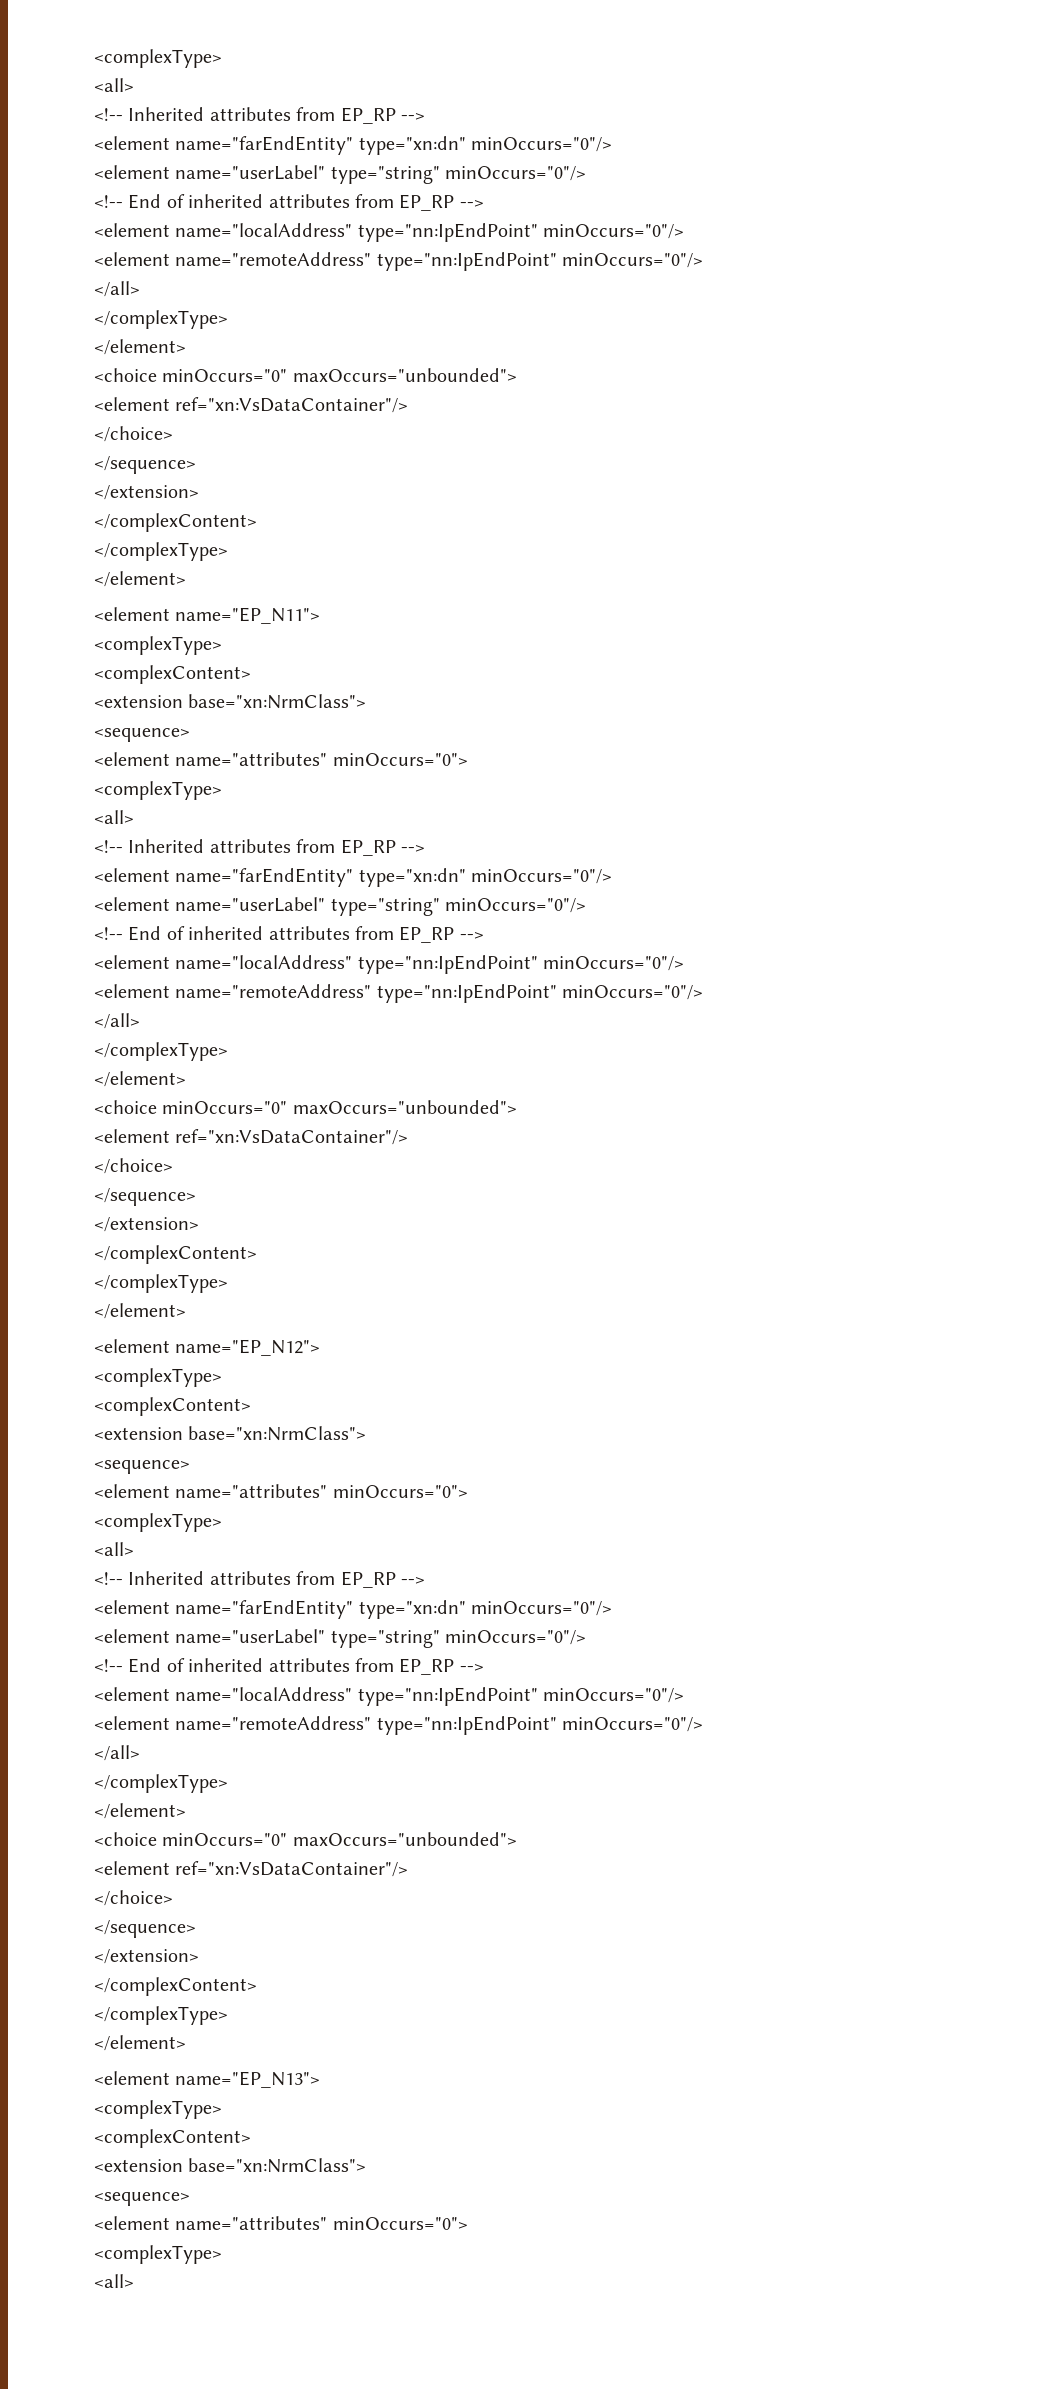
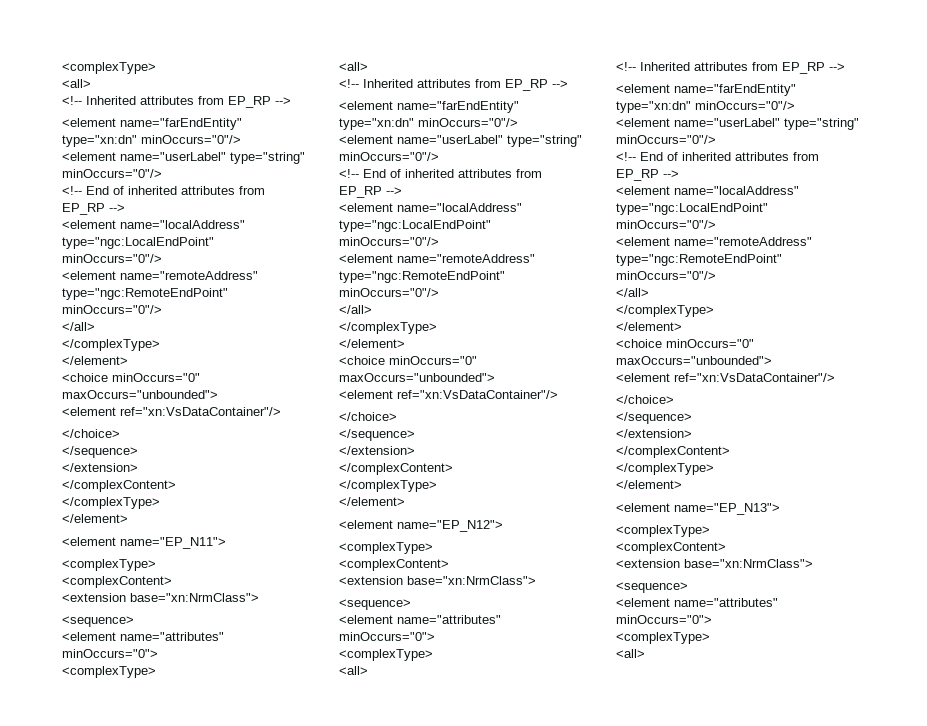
[357,223,685,242] [94,252,557,271] type="nn:IpEndPoint" minOccurs="0"/> // <element name="remoteAddress" type="nn:IpEndPoint" -> [62,237,214,249] [62,254,162,263] [62,271,258,280] [62,288,228,300] type="ngc:LocalEndPoint" minOccurs="0"/> // <element name="remoteAddress" type="ngc:RemoteEndPoint"
[357,955,685,974] [94,984,557,1003] type="nn:IpEndPoint" minOccurs="0"/> // <element name="remoteAddress" type="nn:IpEndPoint" -> [339,220,491,232] [339,237,439,246] [339,254,535,263] [339,271,505,283] type="ngc:LocalEndPoint" minOccurs="0"/> // <element name="remoteAddress" type="ngc:RemoteEndPoint"
[357,1687,685,1706] [94,1716,557,1735] type="nn:IpEndPoint" minOccurs="0"/> // <element name="remoteAddress" type="nn:IpEndPoint" -> [616,203,768,215] [616,220,716,229] [616,237,812,246] [616,254,782,266] type="ngc:LocalEndPoint" minOccurs="0"/> // <element name="remoteAddress" type="ngc:RemoteEndPoint"

